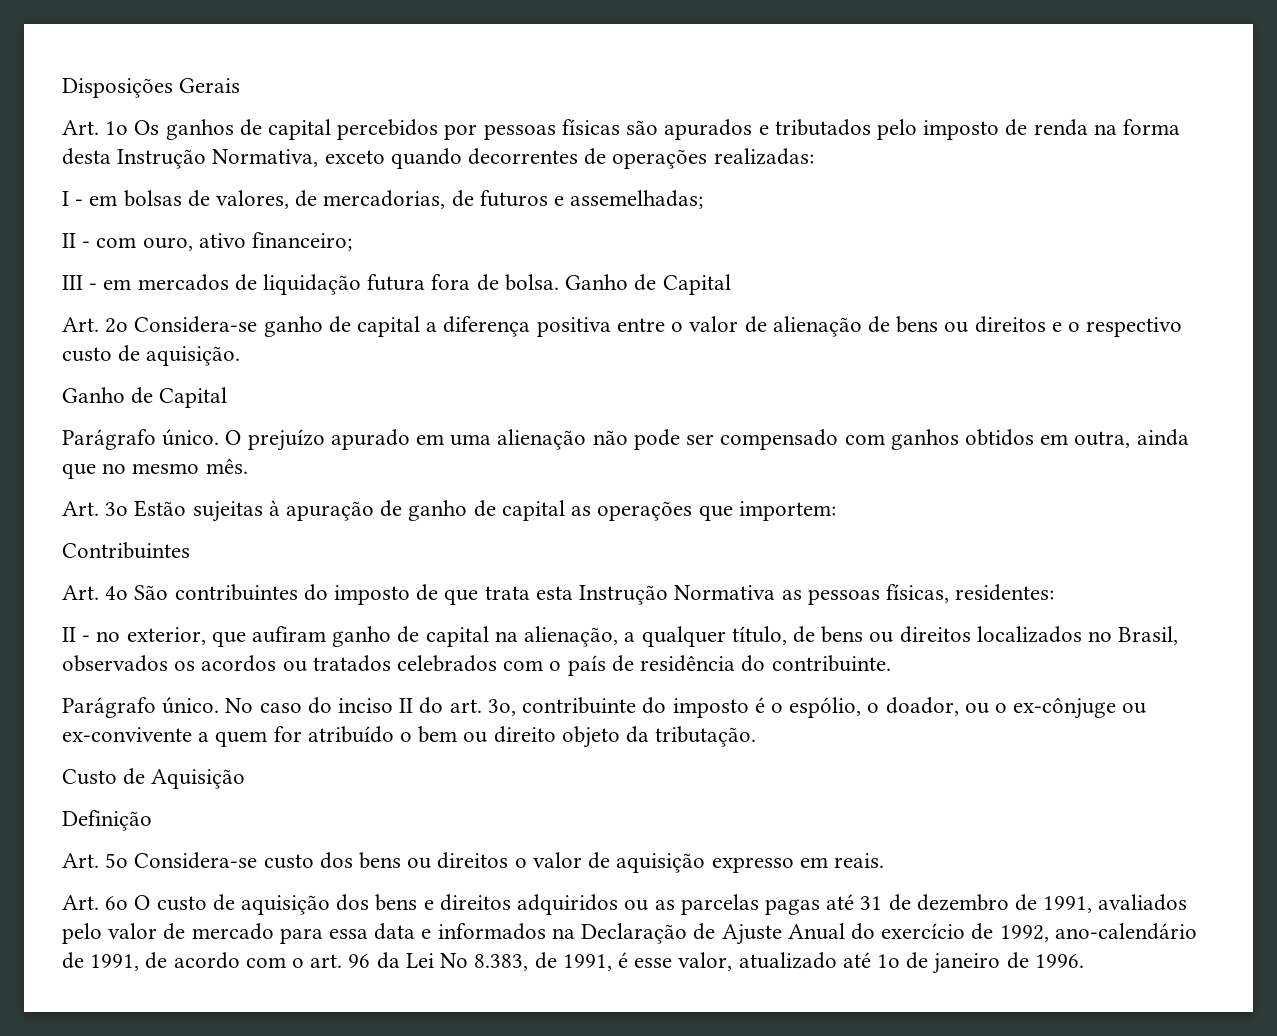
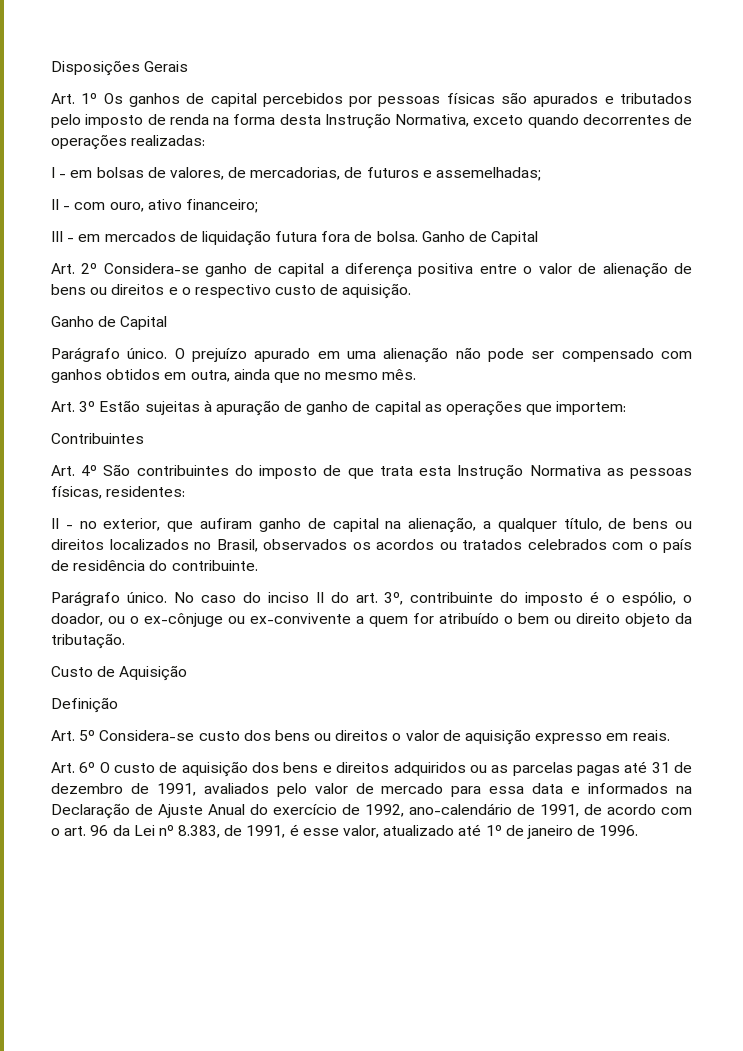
[105,121,129,135] 1o -> [81,93,98,104] 1º
[105,318,129,333] 2o -> [81,263,98,274] 2º
[105,502,129,516] 3o -> [79,401,96,412] 3º
[105,586,129,600] 4o -> [81,465,98,476] 4º
[487,699,516,716] 3o, -> [384,592,404,605] 3º,
[105,853,129,868] 5o -> [79,730,96,741] 5º
[105,896,129,910] 6o -> [79,762,96,773] 6º
[440,953,469,968] No -> [158,825,174,836] nº
[876,954,900,968] 1o -> [485,825,502,836] 1º

